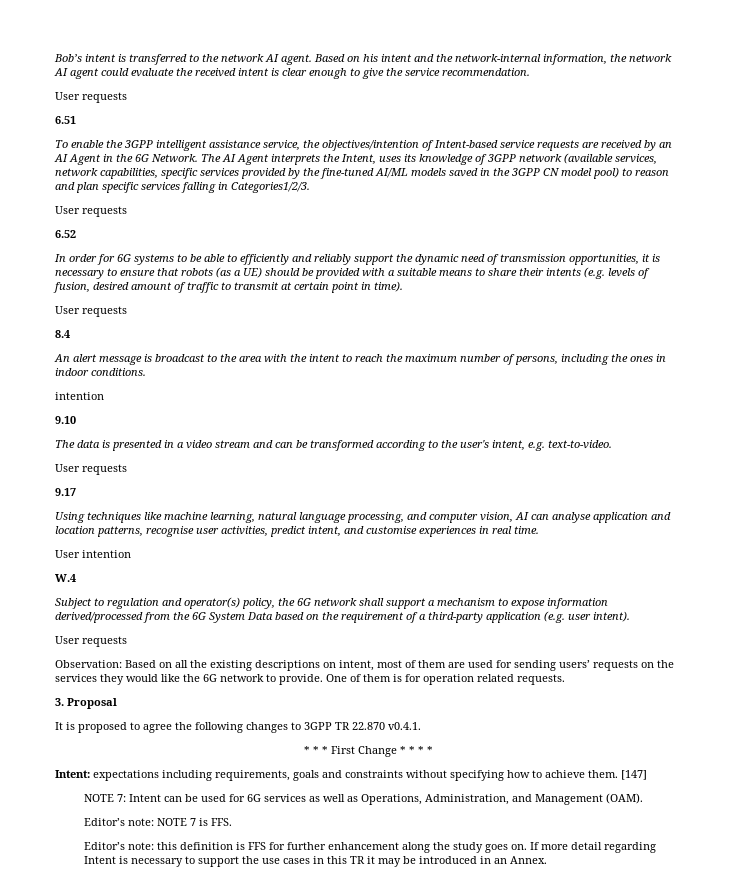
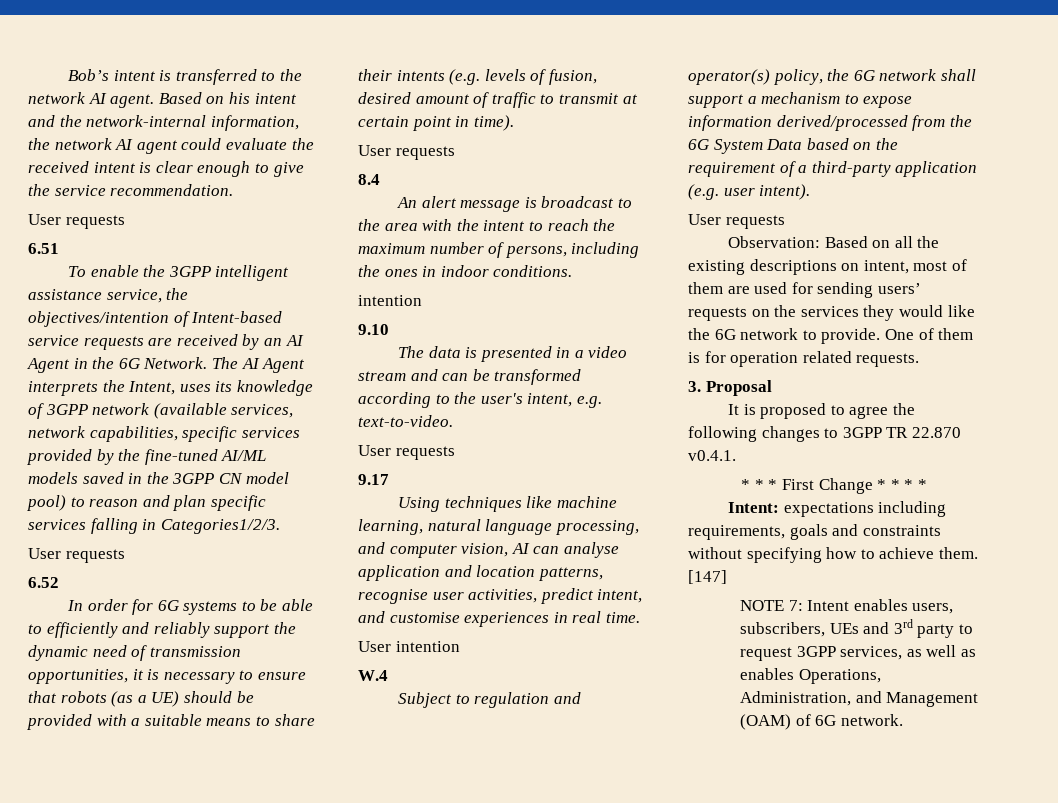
[163,794,306,802] can be used for 6G services -> [853,599,954,614] [740,619,973,638] [740,646,903,661] enables users, subscribers, UEs and 3rd party to request 3GPP services,
(358, 799) none -> [740,668,795,680] enables
[605,793,643,804] [83,818,232,826] [83,842,656,853] [83,856,547,867] (OAM). // Editor’s note: NOTE 7 is FFS. // Editor’s note: this definition is FFS for further enhancement along the study goes on. If more detail regarding Intent is necessary to support the use cases in this TR it may be introduced in an Annex. -> [740,714,903,730] (OAM) of 6G network.

